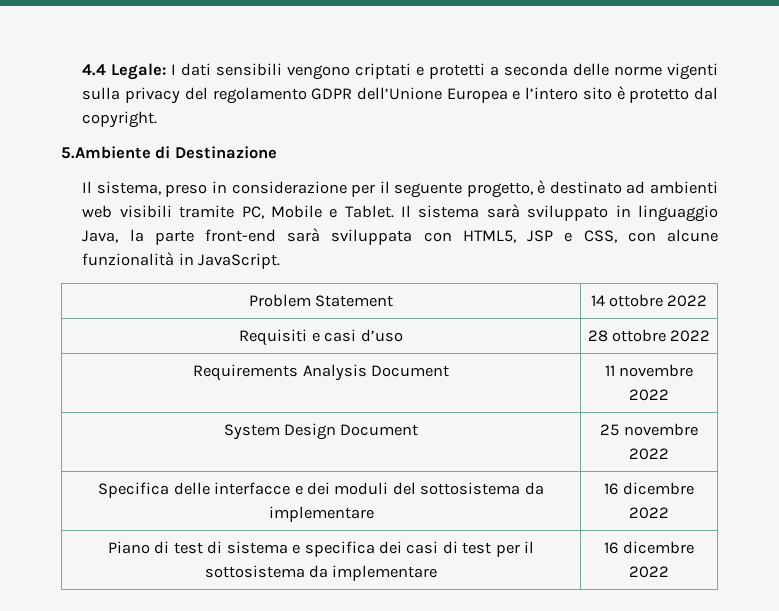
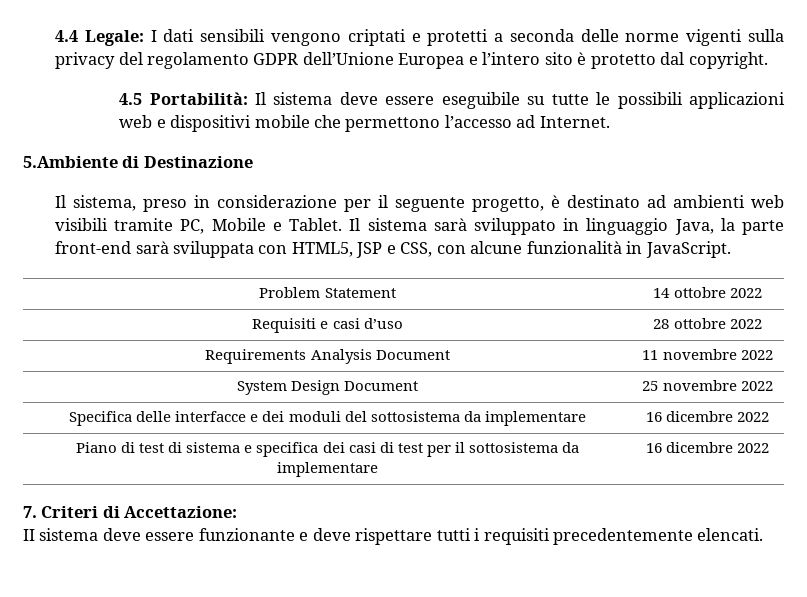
(158, 119) none -> [119,92,786,109] [119,115,610,132] // 4.5 Portabilità: Il sistema deve essere eseguibile su tutte le possibili applicazioni web e dispositivi mobile che permettono l’accesso ad Internet.
(670, 572) none -> [23,506,238,518] [23,528,764,545] // 7. Criteri di Accettazione: // II sistema deve essere funzionante e deve rispettare tutti i requisiti precedentemente elencati.

